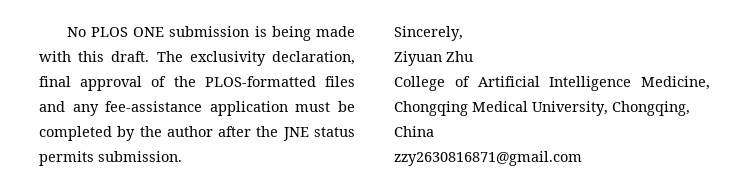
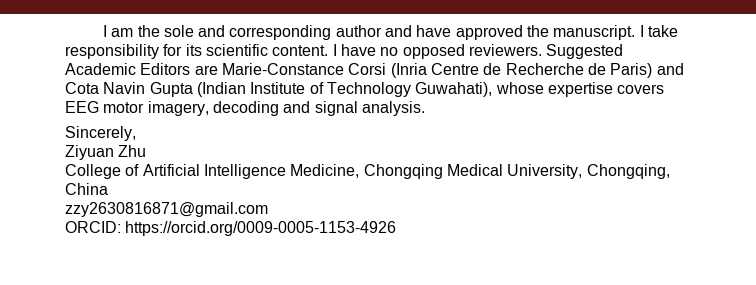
[66,26,355,41] [39,51,355,66] [39,76,355,91] [39,101,355,116] [39,126,355,141] [39,151,182,166] No PLOS ONE submission is being made with this draft. The exclusivity declaration, final approval of the PLOS-formatted files and any fee-assistance application must be completed by the author after the JNE status permits submission. -> [102,25,679,40] [65,44,624,59] [65,63,684,78] [65,82,665,97] [65,101,425,116] I am the sole and corresponding author and have approved the manuscript. I take responsibility for its scientific content. I have no opposed reviewers. Suggested Academic Editors are Marie-Constance Corsi (Inria Centre de Recherche de Paris) and Cota Navin Gupta (Indian Institute of Technology Guwahati), whose expertise covers EEG motor imagery, decoding and signal analysis.
(582, 158) none -> [65,221,397,236] // ORCID: https://orcid.org/0009-0005-1153-4926

